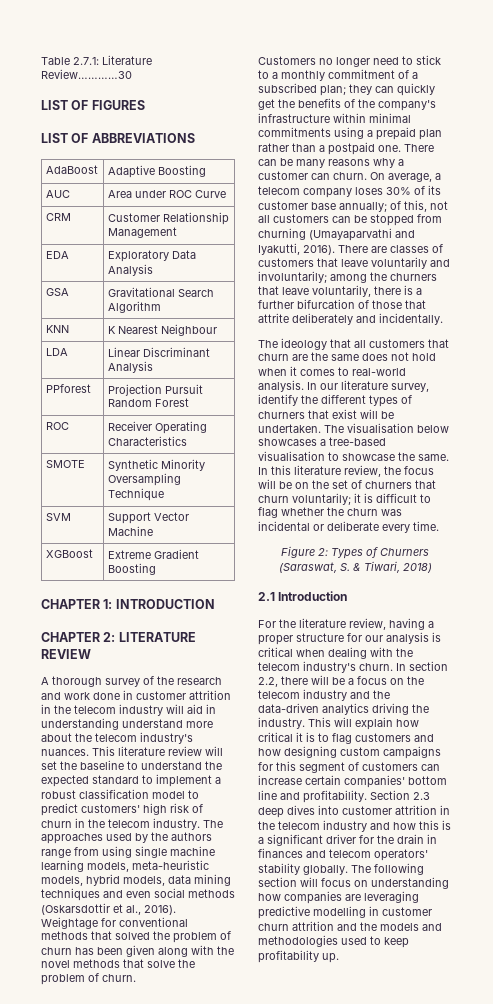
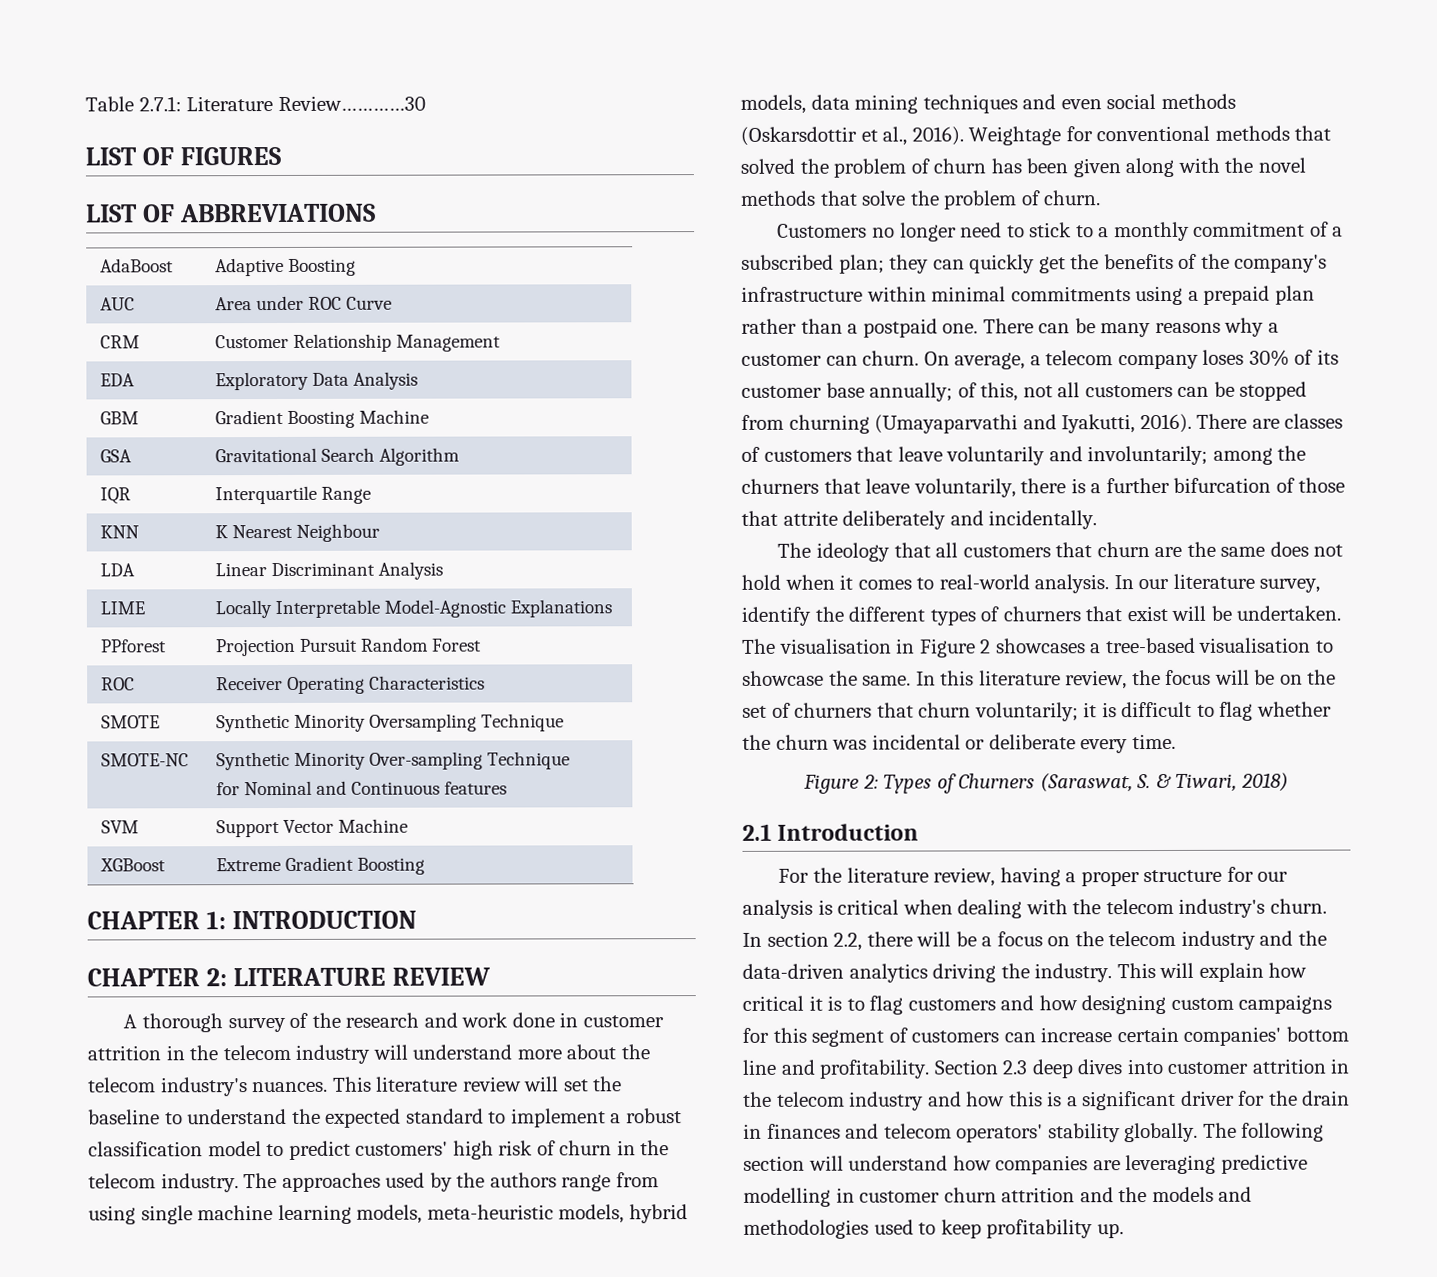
(153, 270) none -> [99,411,139,425] [214,409,429,428] // GBM | Gradient Boosting Machine
(161, 307) none -> [99,487,131,505] [214,485,371,505] // IQR | Interquartile Range
(153, 367) none -> [99,601,145,615] [214,599,612,619] // LIME | Locally Interpretable Model-Agnostic Explanations
(164, 494) none -> [100,753,189,767] [215,751,570,771] [215,780,507,796] // SMOTE-NC | Synthetic Minority Over-sampling Technique // for Nominal and Continuous features
[187,704,216,714] [41,718,119,730] aid in understanding -> (408, 1052) none
[417,425,449,433] below -> [896,638,992,658] in Figure 2
[321,877,449,889] focus on understanding -> [848,1155,949,1171] understand

